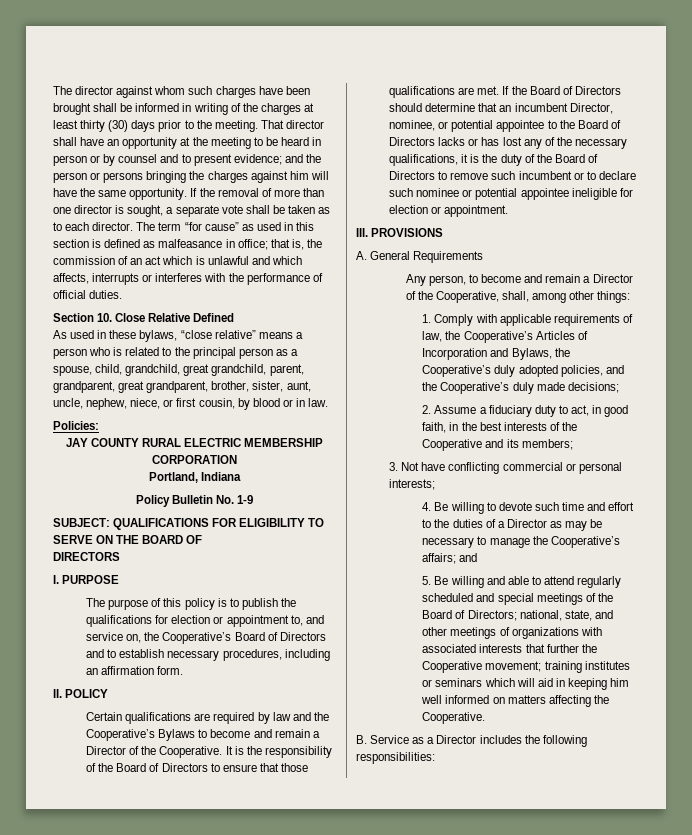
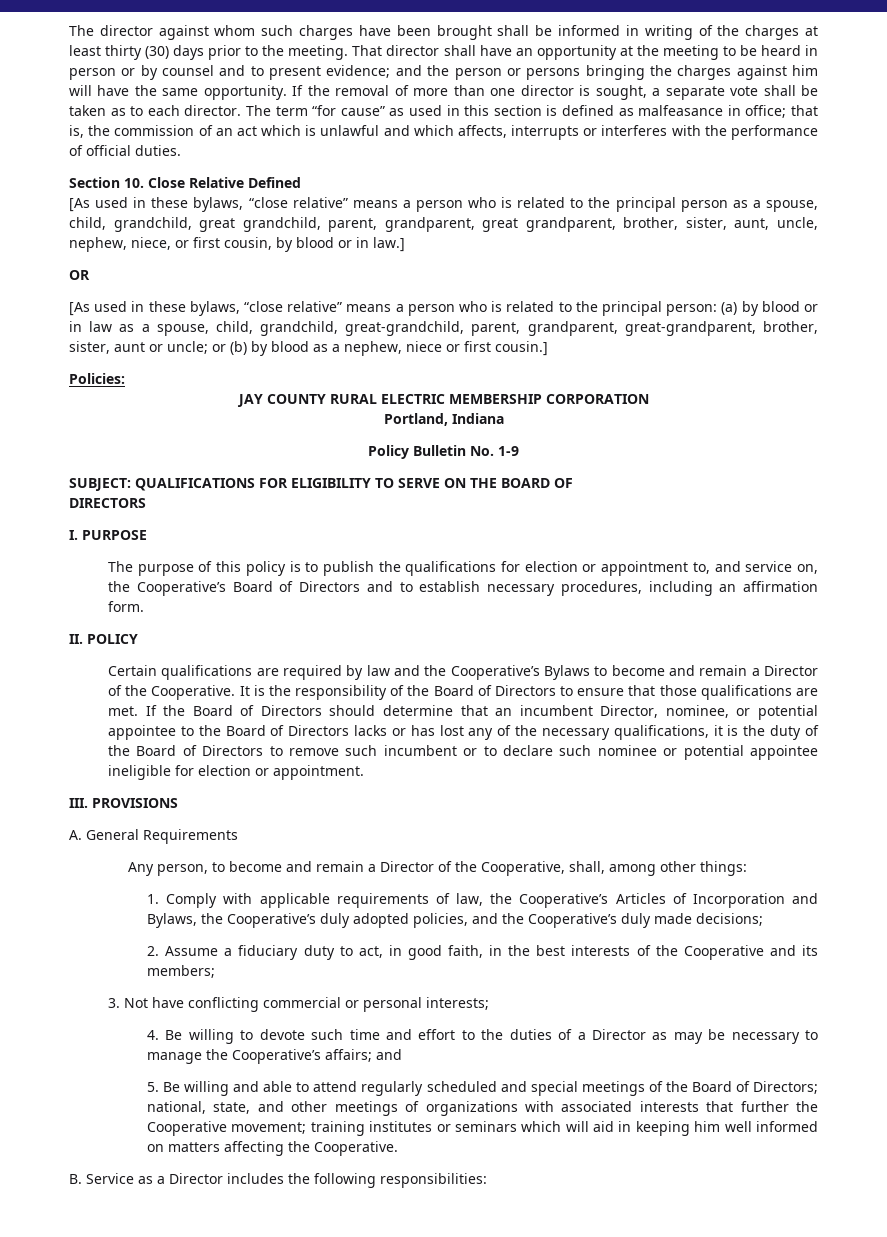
[53,330,67,339] As -> [69,198,90,212] [As
[308,398,329,407] law. -> [373,237,405,252] [69,270,90,280] [69,301,819,316] [69,321,818,336] [69,341,548,356] law.] // OR // [As used in these bylaws, “close relative” means a person who is related to the principal person: (a) by blood or in law as a spouse, child, grandchild, great-grandchild, parent, grandparent, great-grandparent, brother, sister, aunt or uncle; or (b) by blood as a nephew, niece or first cousin.]

